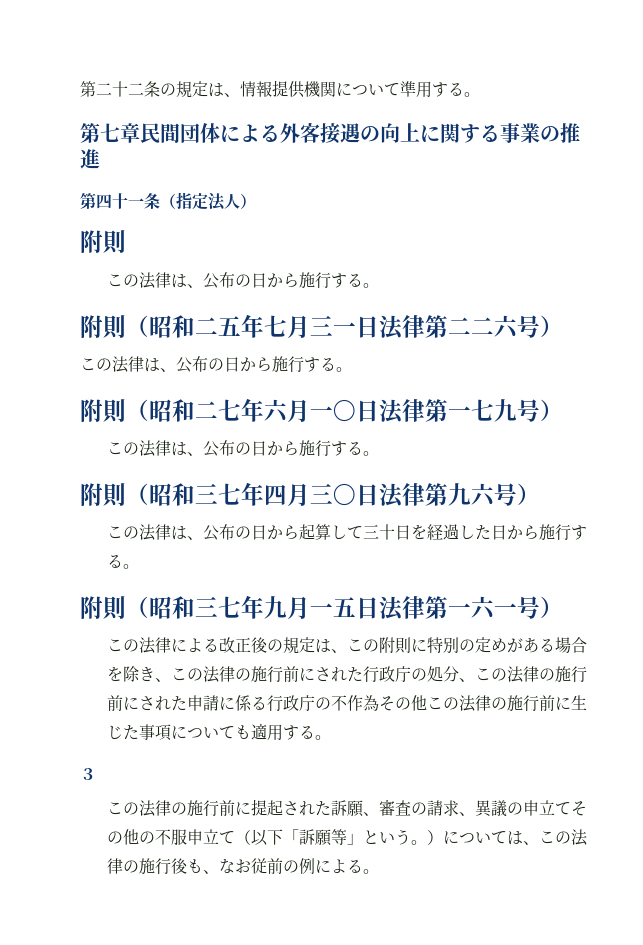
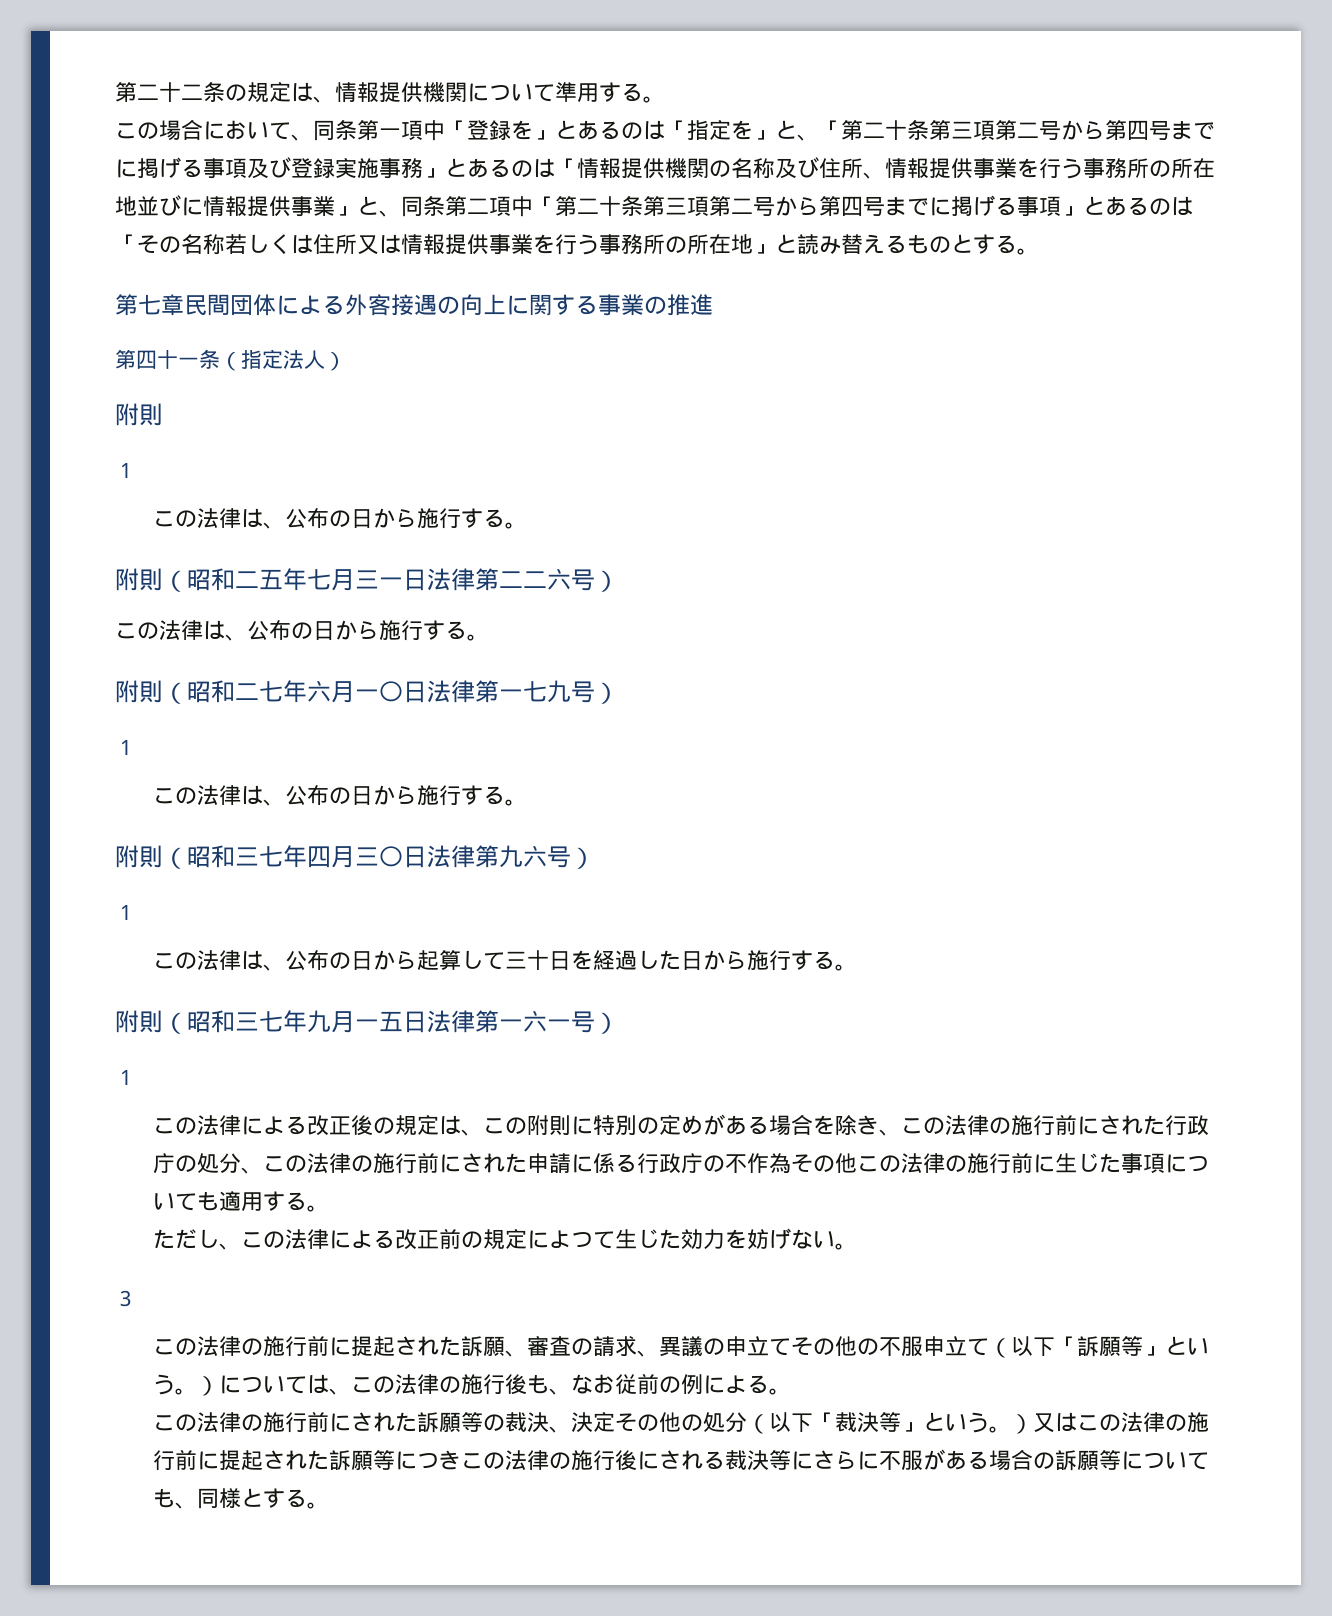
(480, 94) none -> [115,119,1215,141] [115,157,1215,179] [115,195,1193,217] [115,234,1039,255] // この場合において、同条第一項中「登録を」とあるのは「指定を」と、「第二十条第三項第二号から第四号までに掲げる事項及び登録実施事務」とあるのは「情報提供機関の名称及び住所、情報提供事業を行う事務所の所在地並びに情報提供事業」と、同条第二項中「第二十条第三項第二号から第四号までに掲げる事項」とあるのは「その名称若しくは住所又は情報提供事業を行う事務所の所在地」と読み替えるものとする。
(126, 242) none -> [115,462,136,478] // １
(563, 410) none -> [115,739,136,755] // １
(540, 494) none -> [115,904,136,920] // １
(563, 607) none -> [115,1069,136,1085] // １
(332, 737) none -> [153,1228,858,1250] // ただし、この法律による改正前の規定によつて生じた効力を妨げない。
(380, 871) none -> [153,1411,1210,1434] [153,1449,1210,1471] [153,1488,330,1509] // この法律の施行前にされた訴願等の裁決、決定その他の処分（以下「裁決等」という。）又はこの法律の施行前に提起された訴願等につきこの法律の施行後にされる裁決等にさらに不服がある場合の訴願等についても、同様とする。

